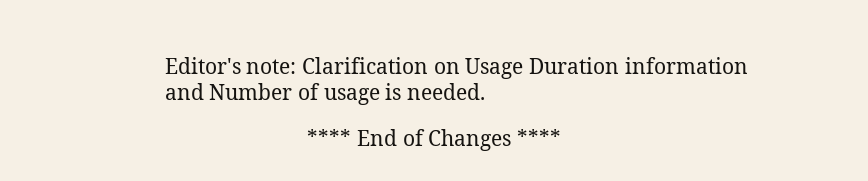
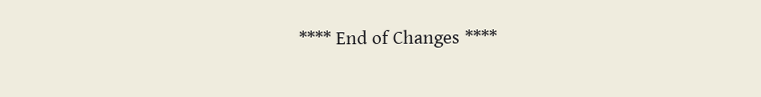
[164,57,748,79] [164,83,485,105] Editor's note: Clarification on Usage Duration information and Number of usage is needed. // -> (298, 37) none

